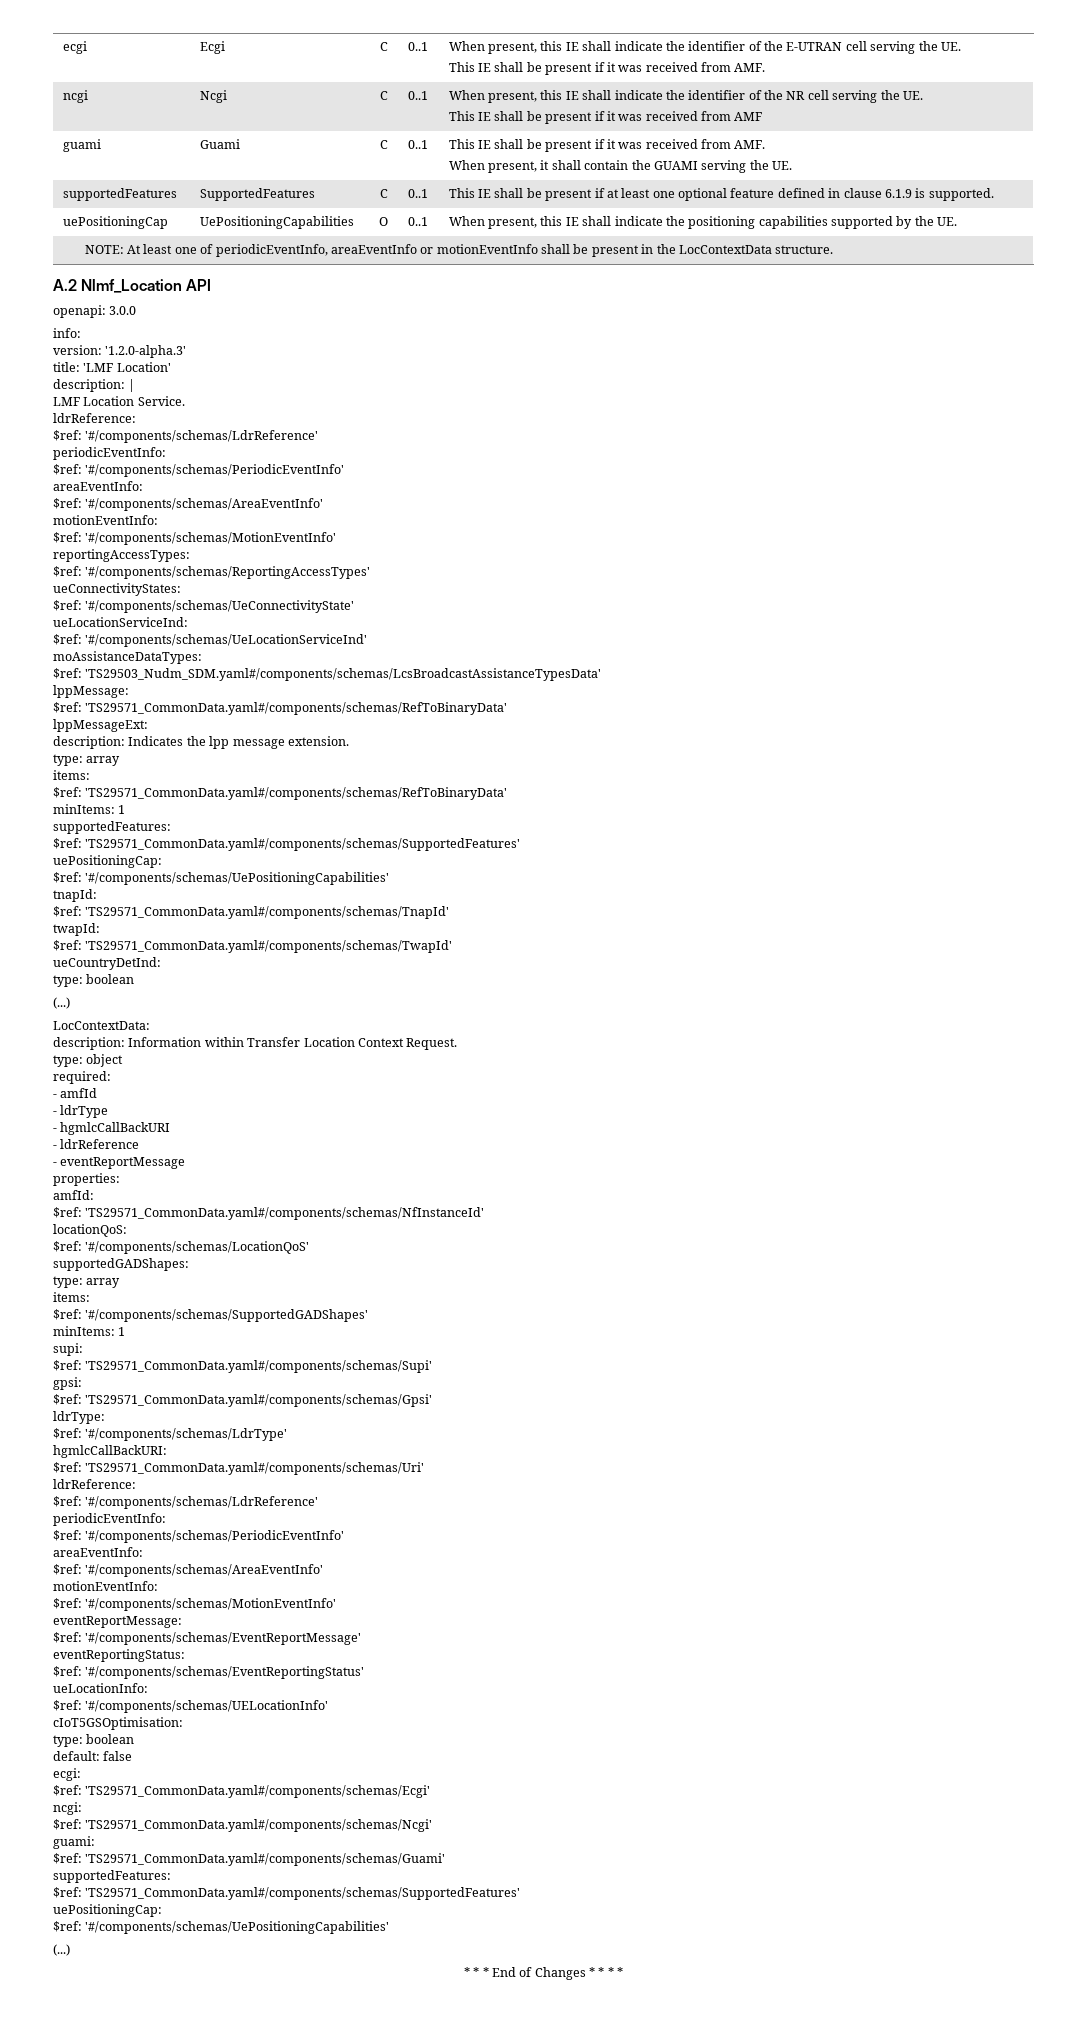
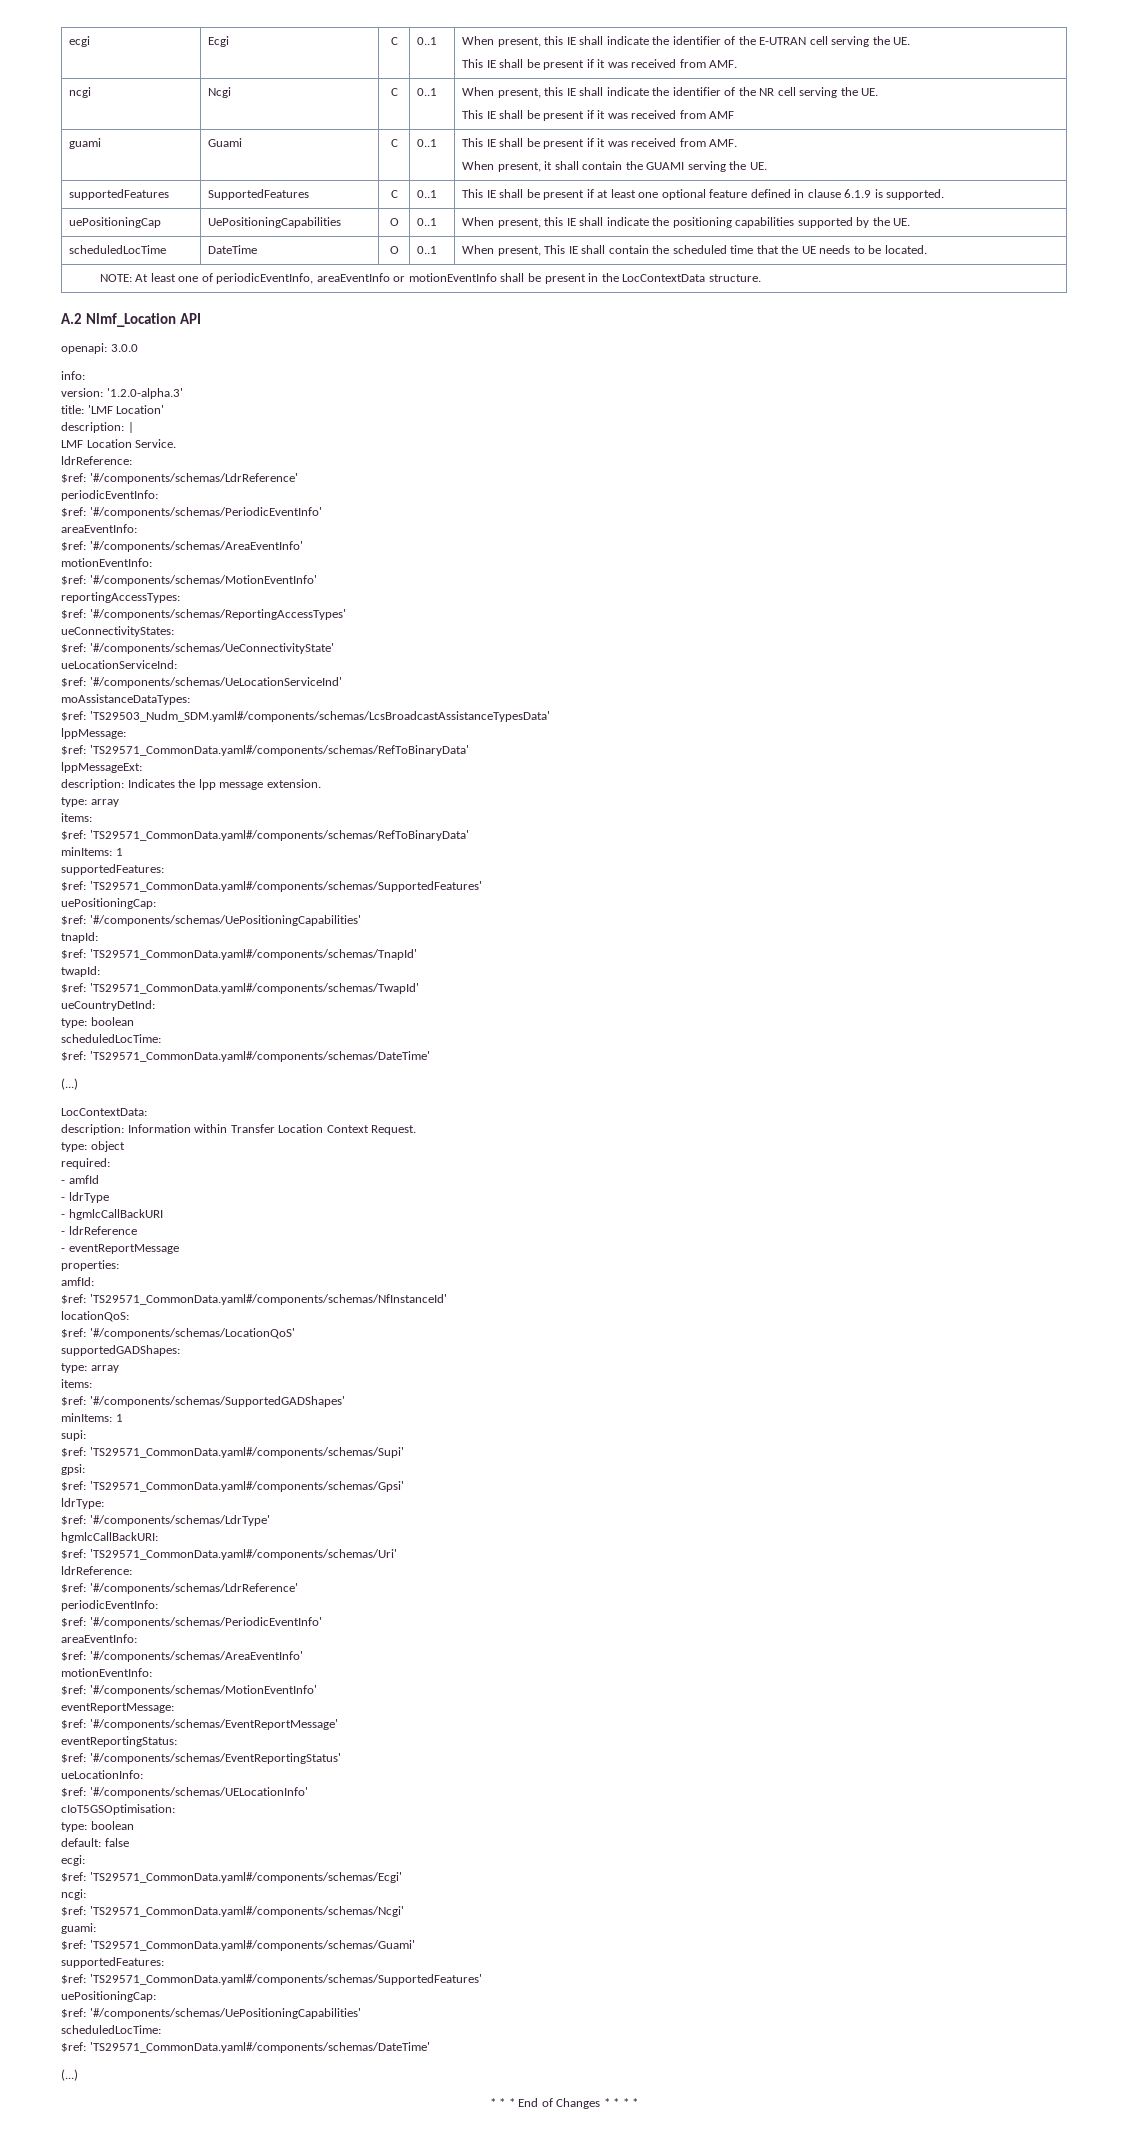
(958, 221) none -> [69,245,167,254] [208,245,258,254] [389,246,399,254] [417,246,438,254] [462,245,927,256] // scheduledLocTime | DateTime | O | 0..1 | When present, This IE shall contain the scheduled time that the UE needs to be located.
(135, 979) none -> [61,1034,161,1043] [61,1051,430,1062] // scheduledLocTime: // $ref: 'TS29571_CommonData.yaml#/components/schemas/DateTime'
(390, 1927) none -> [61,2025,161,2034] [61,2042,430,2053] // scheduledLocTime: // $ref: 'TS29571_CommonData.yaml#/components/schemas/DateTime'

